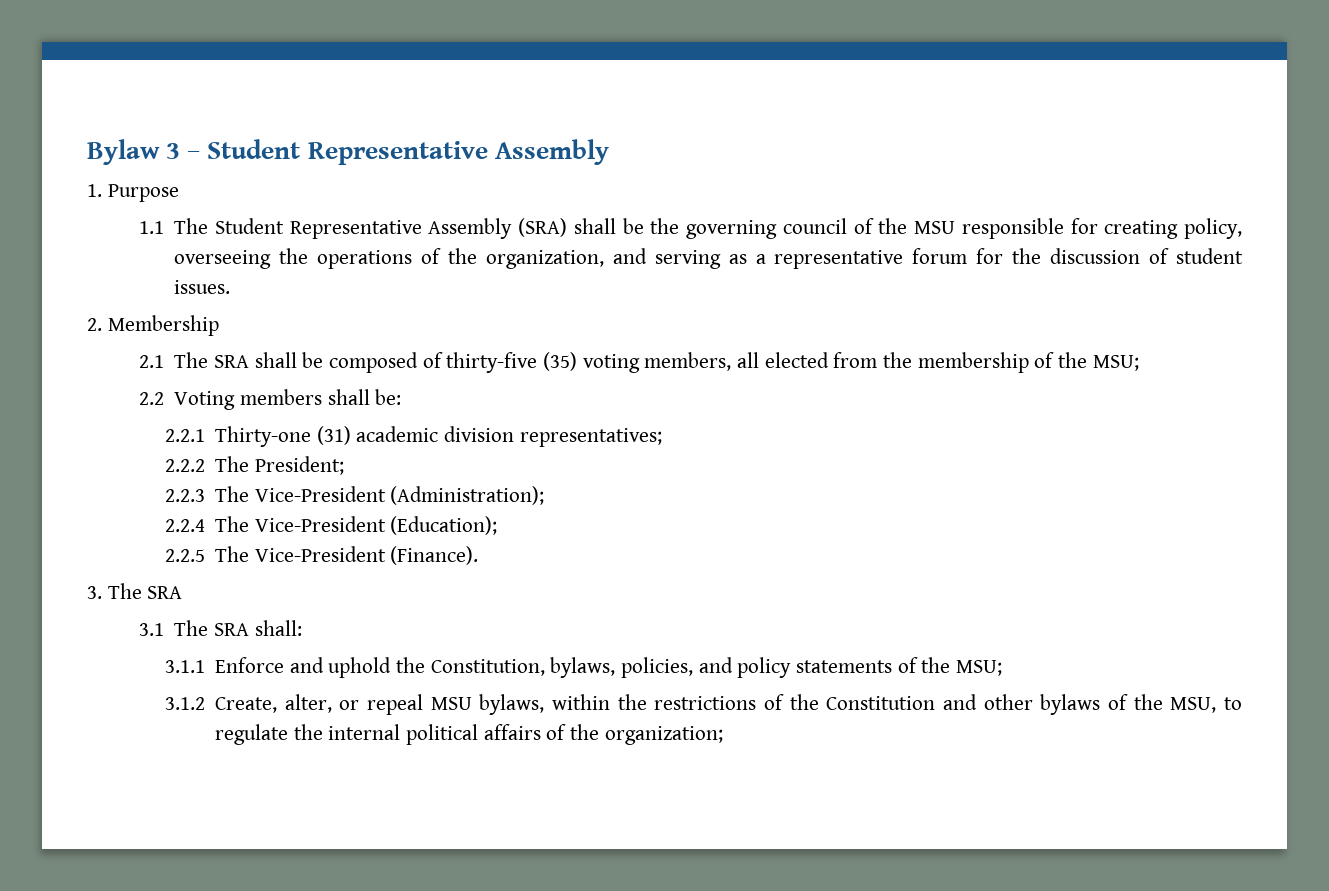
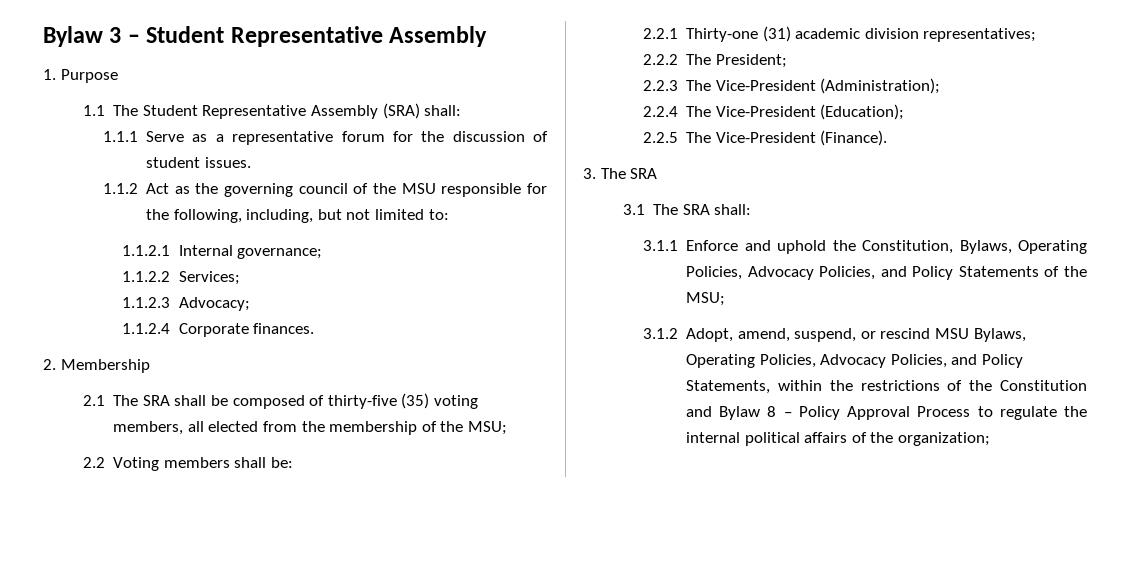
[573,218,1242,239] [174,248,721,269] shall be the governing council of the MSU responsible for creating policy, overseeing the operations of the organization, and serving -> [424,105,462,116] [102,131,185,142] shall: // 1.1.1 Serve
(231, 287) none -> [102,183,547,197] [146,209,449,223] [122,245,323,259] [122,271,240,285] [122,297,250,311] [122,323,315,337] // 1.1.2 Act as the governing council of the MSU responsible for the following, including, but not limited to: // 1.1.2.1 Internal governance; // 1.1.2.2 Services; // 1.1.2.3 Advocacy; // 1.1.2.4 Corporate finances.
[550,657,1003,678] [164,694,545,715] bylaws, policies, and policy statements of the MSU; // 3.1.2 Create, alter, or repeal MSU bylaws, -> [959,240,1087,254] [686,266,1087,280] [686,292,726,306] [642,328,1026,342] [686,354,1023,368] [686,380,771,394] Bylaws, Operating Policies, Advocacy Policies, and Policy Statements of the MSU; // 3.1.2 Adopt, amend, suspend, or rescind MSU Bylaws, Operating Policies, Advocacy Policies, and Policy Statements,
[983,694,1217,715] other bylaws of the MSU, -> [719,406,971,420] Bylaw 8 – Policy Approval Process

